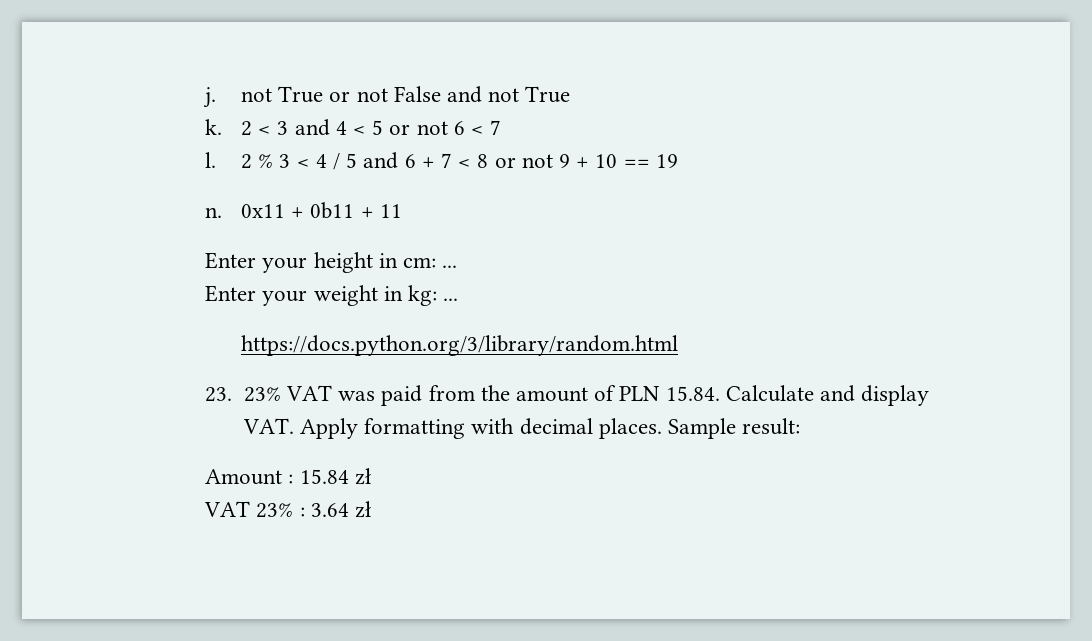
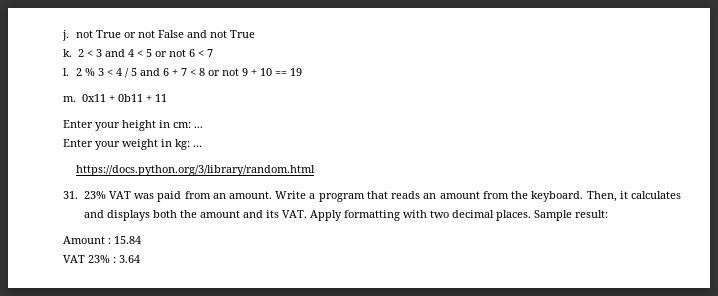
[205,207,223,218] n. -> [63,96,77,102] m.
[205,387,233,402] 23. -> [63,191,79,199] 31.
[480,385,930,406] the amount of PLN 15.84. Calculate and display -> [212,191,682,202] [83,210,279,221] an amount. Write a program that reads an amount from the keyboard. Then, it calculates and displays both the amount and its
(515, 426) none -> [429,210,449,218] two
[354,468,371,485] zł -> (142, 240) none
[355,501,372,518] zł -> (141, 259) none

